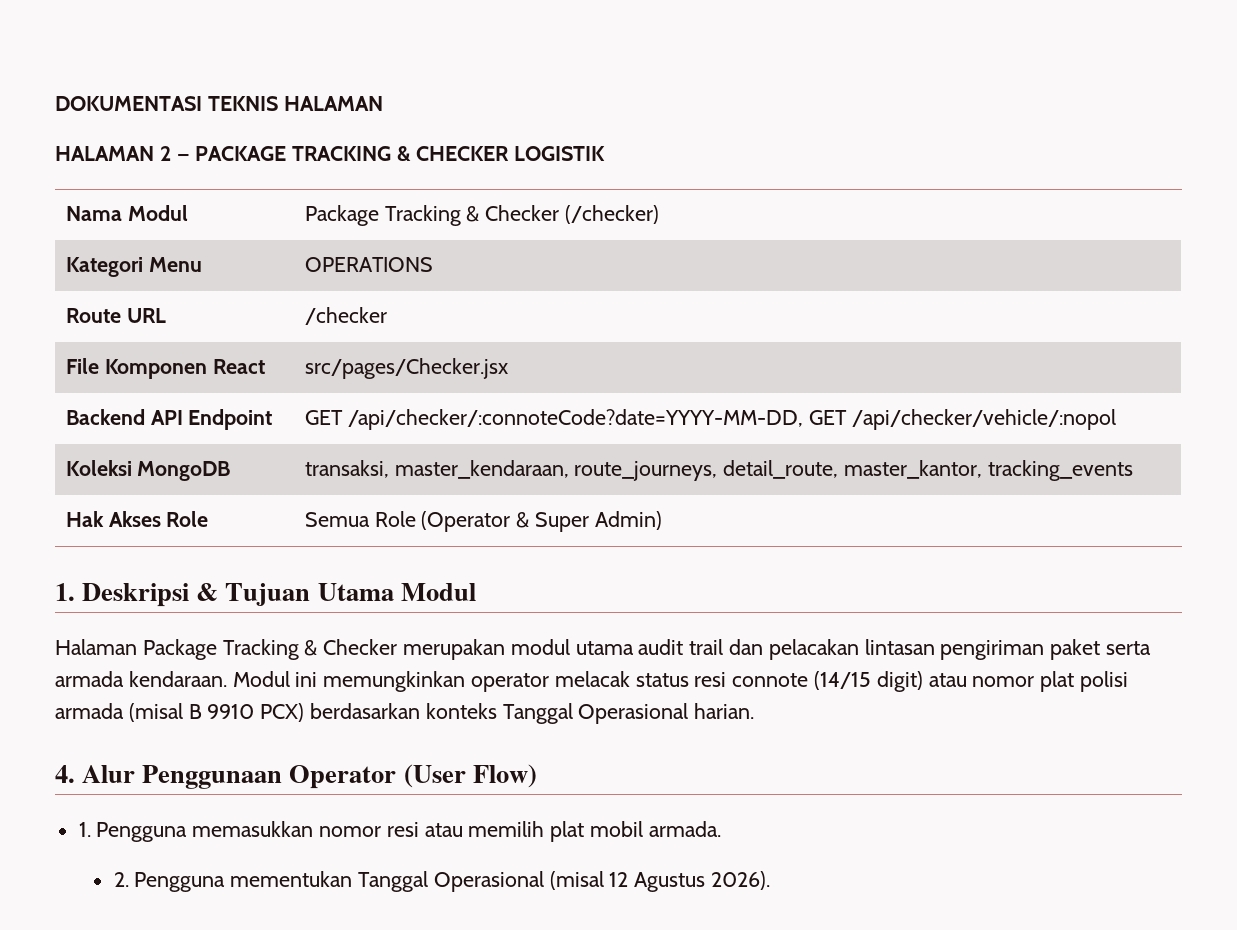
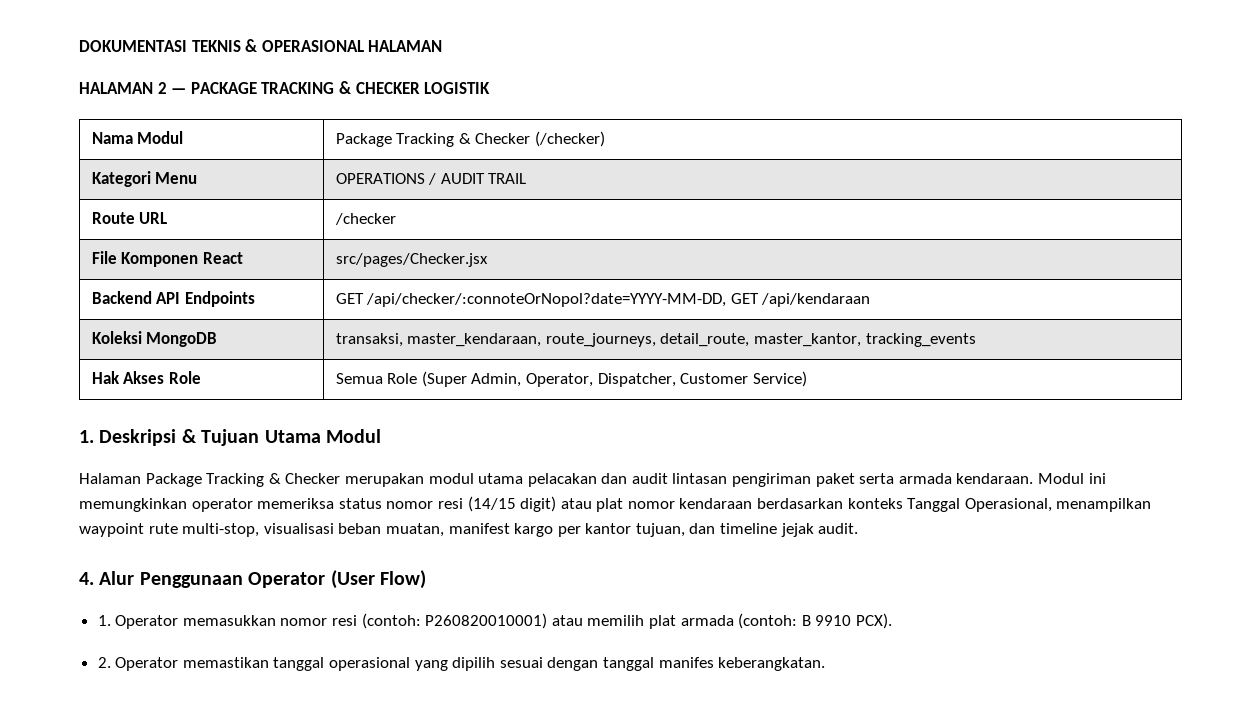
(278, 103) none -> [245,39,364,52] & OPERASIONAL
(433, 264) none -> [428,173,527,185] / AUDIT TRAIL
[188,409,273,430] [304,409,1117,430] Endpoint | GET /api/checker/:connoteCode?date=YYYY-MM-DD, GET /api/checker/vehicle/:nopol -> [184,291,255,307] [335,293,871,307] Endpoints | GET /api/checker/:connoteOrNopol?date=YYYY-MM-DD, GET /api/kendaraan
[421,511,662,532] (Operator & Super Admin) -> [421,371,807,387] (Super Admin, Operator, Dispatcher, Customer Service)
[638,639,859,660] audit trail dan pelacakan -> [527,473,668,487] pelacakan dan audit
[554,671,1129,692] [55,703,755,724] melacak status resi connote (14/15 digit) atau nomor plat polisi armada (misal B 9910 PCX) berdasarkan konteks Tanggal Operasional harian. -> [257,496,1152,512] [79,523,859,537] memeriksa status nomor resi (14/15 digit) atau plat nomor kendaraan berdasarkan konteks Tanggal Operasional, menampilkan waypoint rute multi-stop, visualisasi beban muatan, manifest kargo per kantor tujuan, dan timeline jejak audit.
[96,822,188,842] Pengguna -> [115,615,179,629] Operator
(419, 829) none -> [361,613,548,629] (contoh: P260820010001)
[590,821,721,837] [113,871,771,892] mobil armada. // 2. Pengguna mementukan Tanggal Operasional (misal 12 Agustus 2026). -> [680,613,892,629] [97,657,826,671] armada (contoh: B 9910 PCX). // 2. Operator memastikan tanggal operasional yang dipilih sesuai dengan tanggal manifes keberangkatan.

